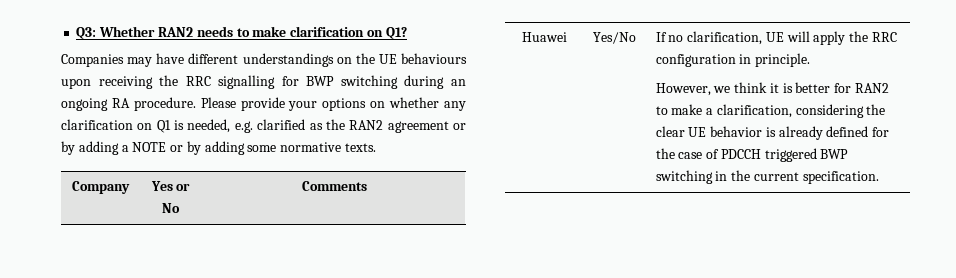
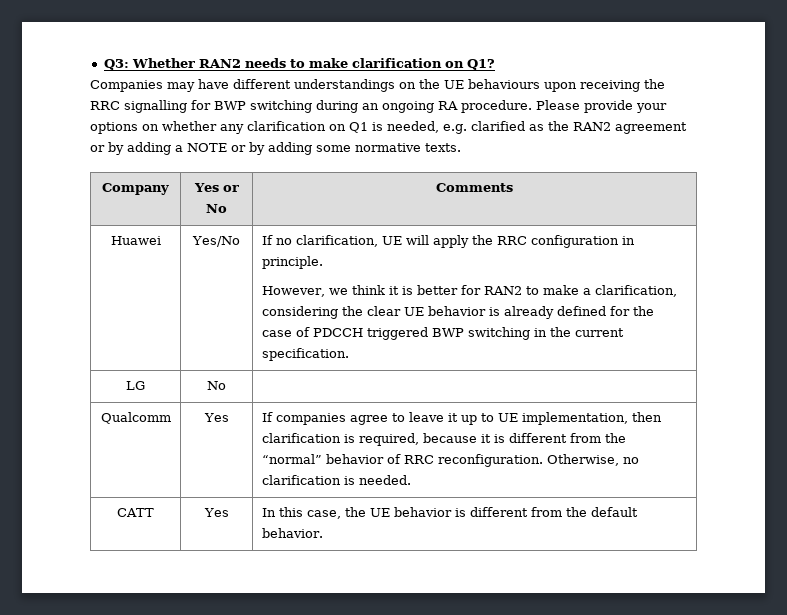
(879, 177) none -> [126,381,145,390] [207,381,226,390] [100,412,171,424] [203,413,229,422] [261,412,662,425] [261,433,626,446] [261,454,639,467] [261,475,411,485] [117,508,154,517] [203,508,229,517] [261,507,638,519] [261,528,323,538] // LG | No | // Qualcomm | Yes | If companies agree to leave it up to UE implementation, then clarification is required, because it is different from the “normal” behavior of RRC reconfiguration. Otherwise, no clarification is needed. // CATT | Yes | In this case, the UE behavior is different from the default behavior.

